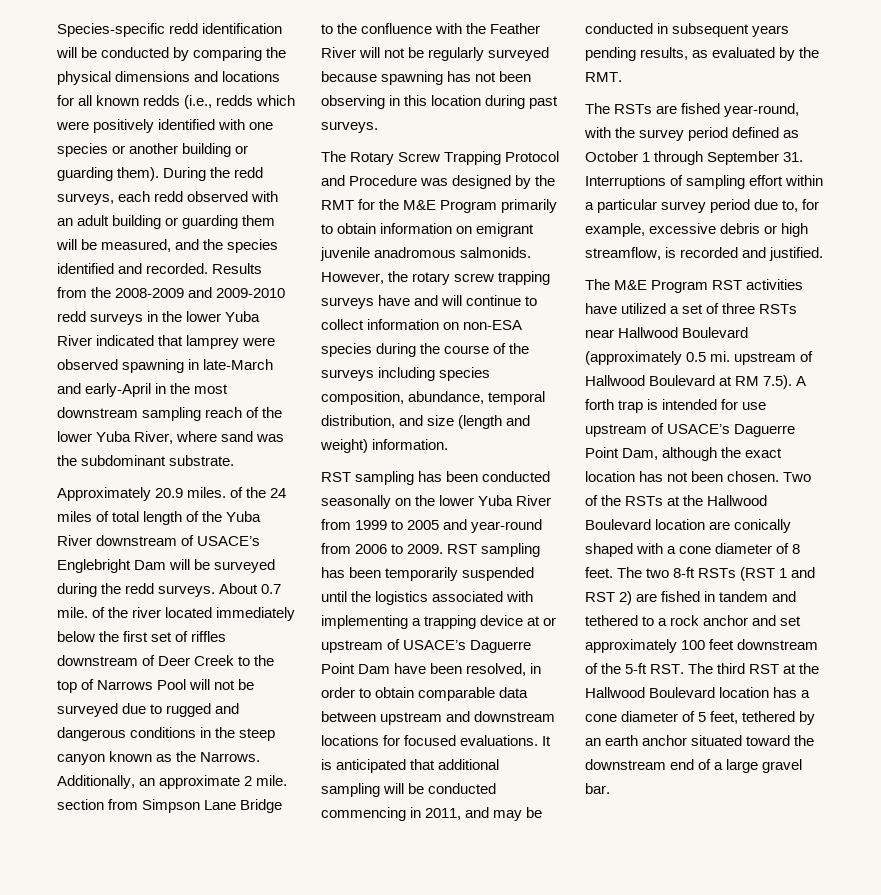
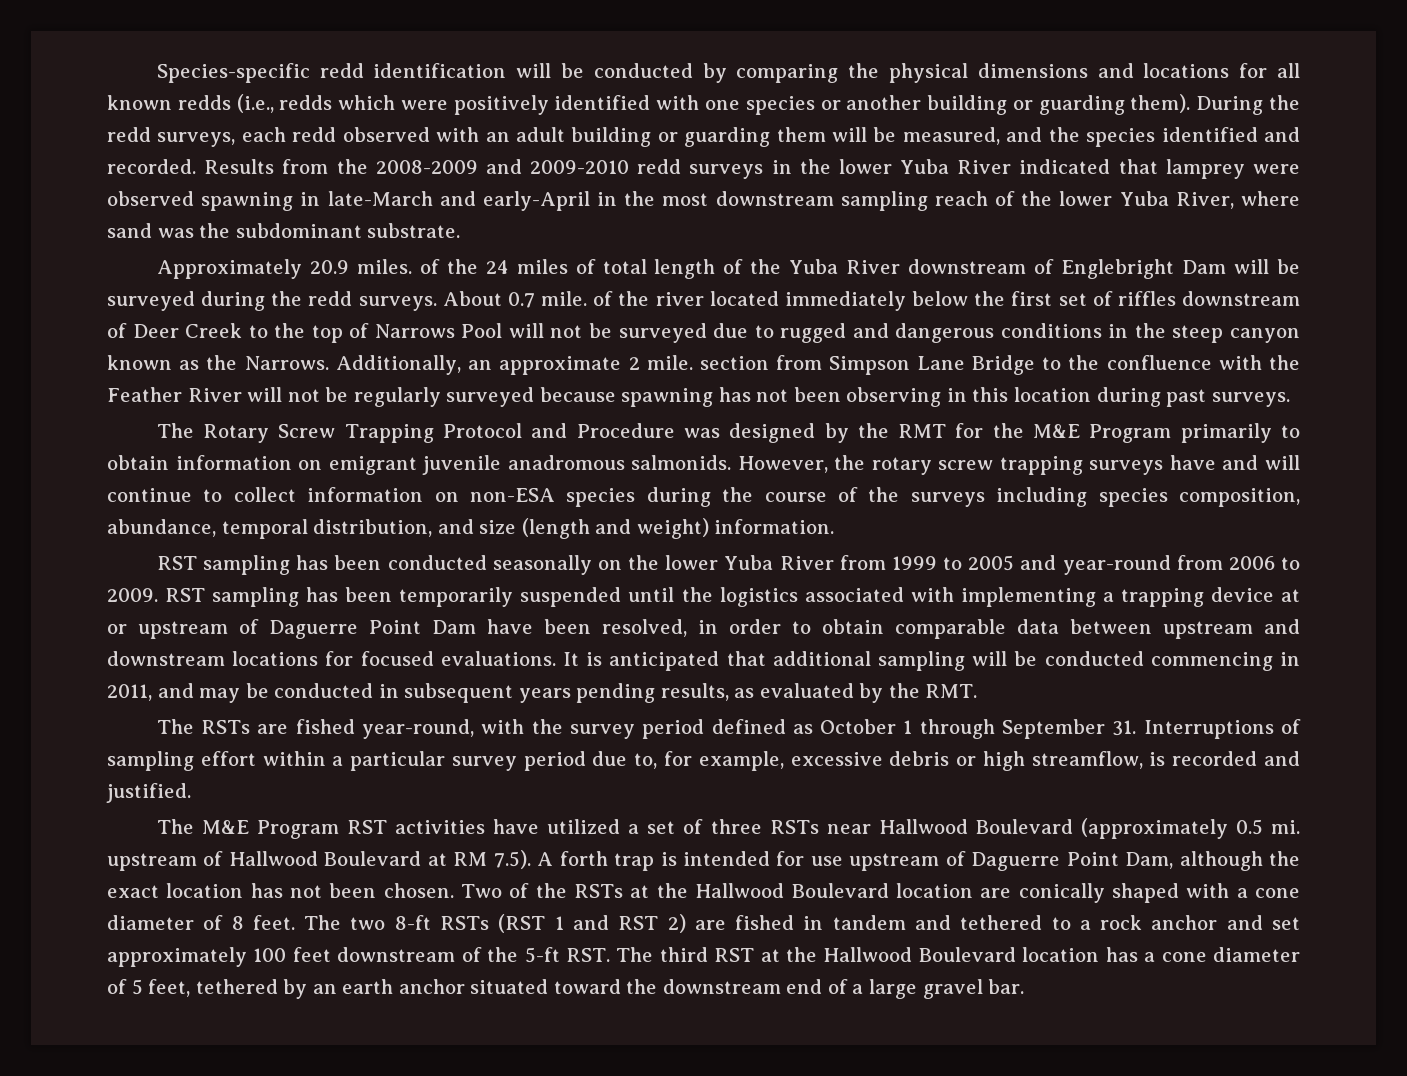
[197,536,261,546] USACE’s -> (1055, 266) none
[403,640,467,650] USACE’s -> (259, 626) none
[667,424,731,434] USACE’s -> (966, 858) none

